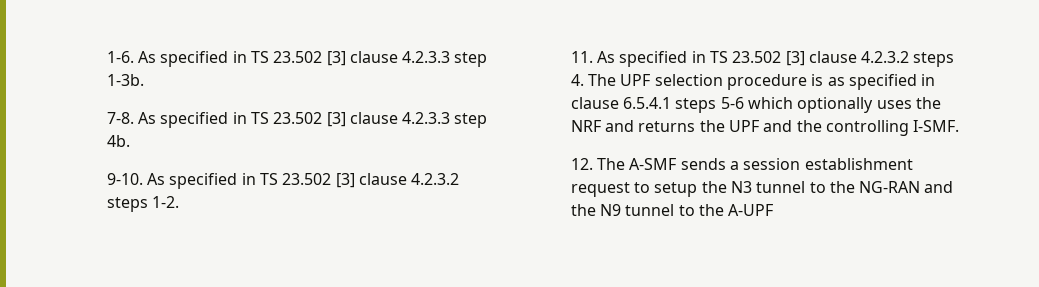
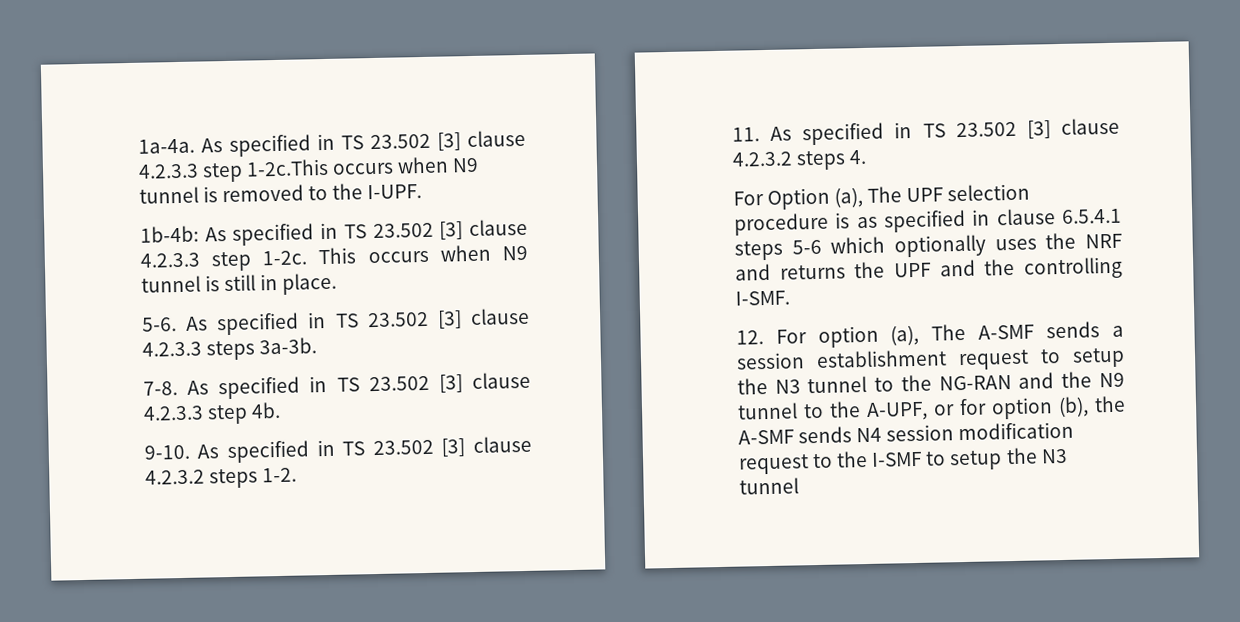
[106,51,488,67] [106,74,144,86] 1-6. As specified in TS 23.502 [3] clause 4.2.3.3 step 1-3b. -> [137,129,526,157] [137,156,480,183] [138,183,423,204] [139,218,528,246] [139,244,528,272] [140,272,338,295] [141,307,530,336] [141,337,318,361] 1a-4a. As specified in TS 23.502 [3] clause 4.2.3.3 step 1-2c.This occurs when N9 tunnel is removed to the I-UPF. // 1b-4b: As specified in TS 23.502 [3] clause 4.2.3.3 step 1-2c. This occurs when N9 tunnel is still in place. // 5-6. As specified in TS 23.502 [3] clause 4.2.3.3 steps 3a-3b.
(584, 80) none -> [732,187,864,210] // For Option (a),
(593, 164) none -> [775,324,920,348] For option (a),
[728,204,774,216] A-UPF -> [865,395,1126,421] [737,421,1075,445] [737,447,1068,475] [738,477,799,495] A-UPF, or for option (b), the A-SMF sends N4 session modification request to the I-SMF to setup the N3 tunnel

